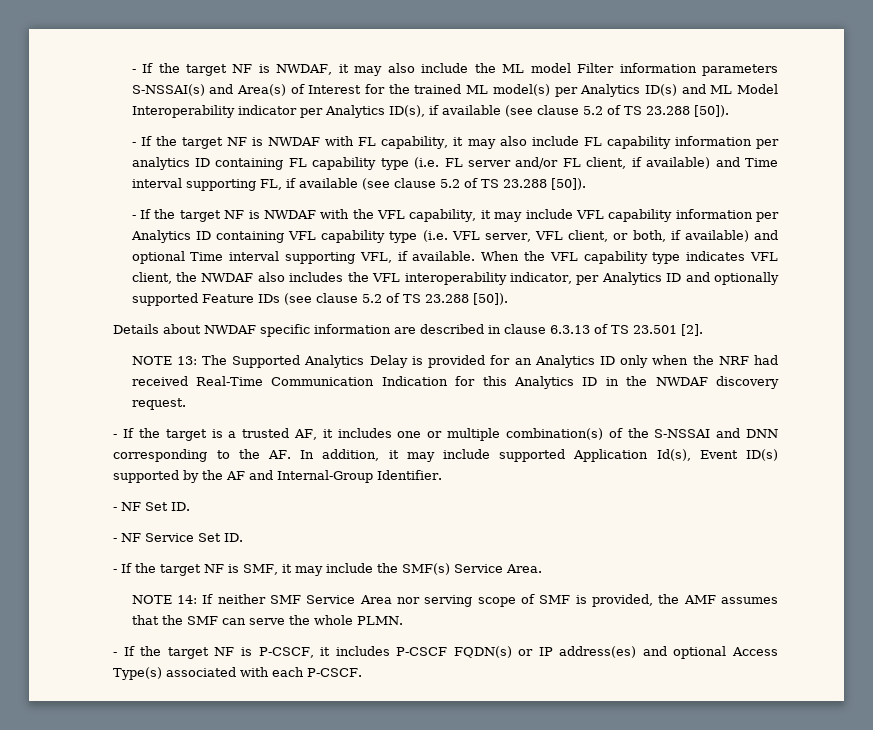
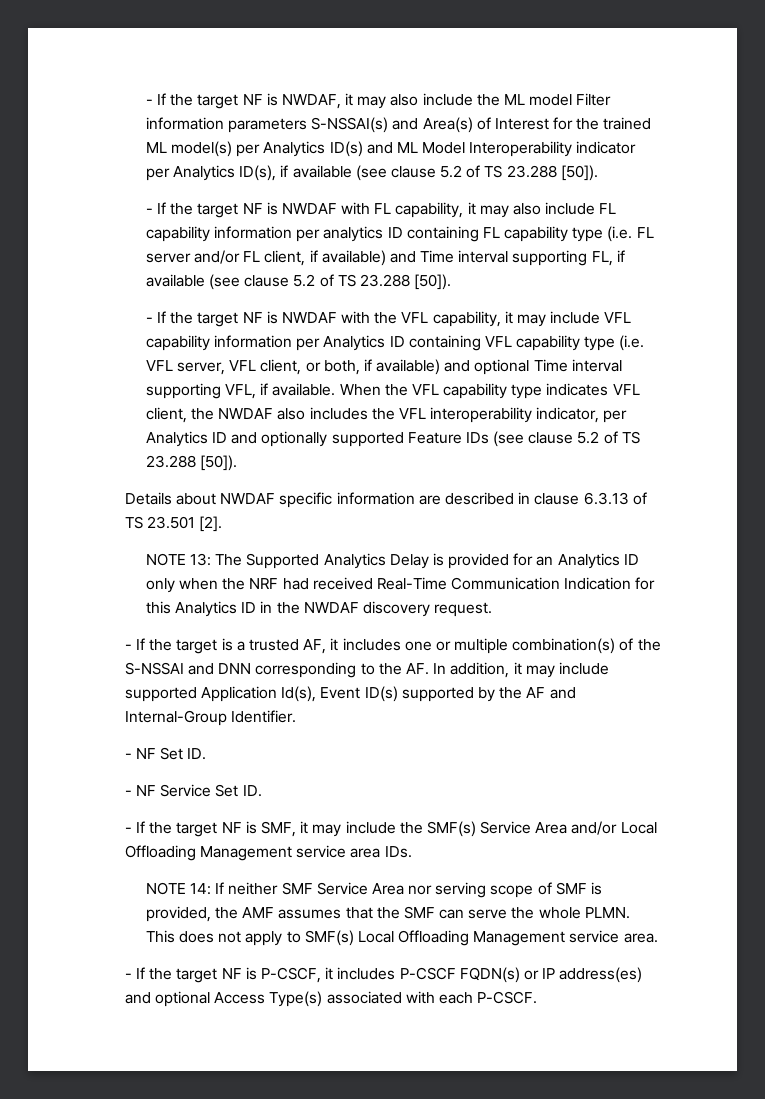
[506,564,543,573] Area. -> [535,821,657,835] [124,845,412,861] Area and/or Local Offloading Management service area IDs.
(403, 620) none -> [145,930,658,946] This does not apply to SMF(s) Local Offloading Management service area.

